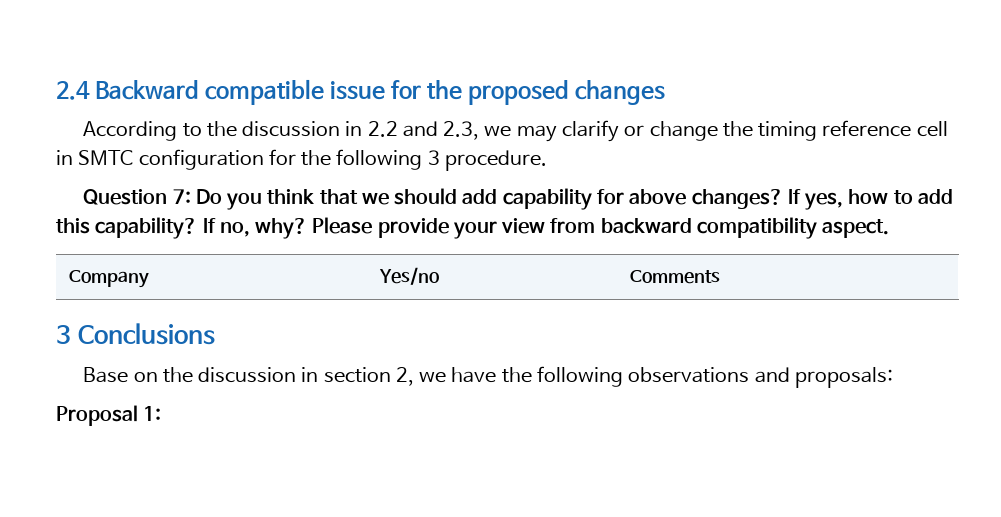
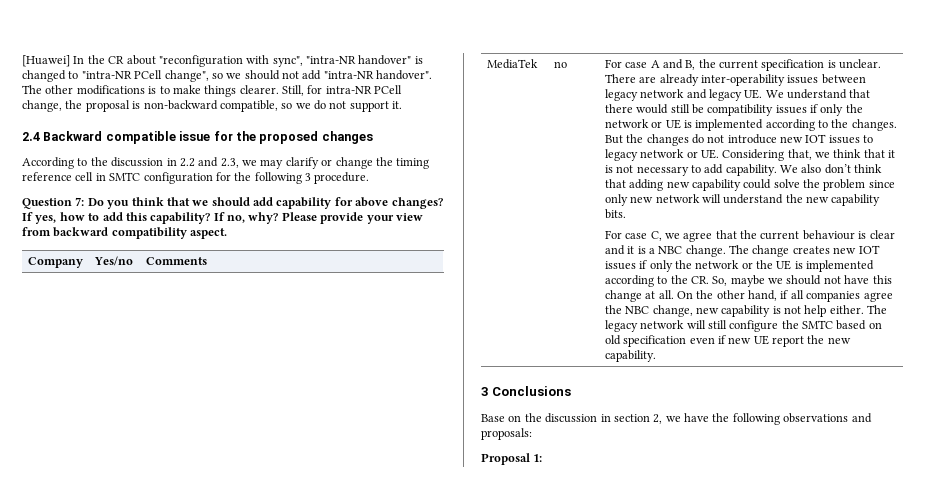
(56, 90) none -> [22,55,423,67] [22,70,433,82] [22,85,403,97] [22,100,403,112] [Huawei] In the CR about "reconfiguration with sync", "intra-NR handover" is changed to "intra-NR PCell change", so we should not add "intra-NR handover". The other modifications is to make things clearer. Still, for intra-NR PCell change, the proposal is non-backward compatible, so we do not support it. //
(721, 277) none -> [486,59,538,69] [553,61,567,68] [604,59,882,71] [604,74,866,86] [604,89,871,101] [604,104,863,116] [604,119,897,131] [604,134,874,146] [604,149,896,161] [604,164,883,176] [604,179,895,191] [604,194,881,206] [604,209,626,219] [604,230,895,242] [604,245,880,257] [604,260,875,272] [604,275,892,287] [604,290,893,302] [604,305,888,317] [604,320,882,332] [604,335,851,347] [604,350,656,362] // MediaTek | no | For case A and B, the current specification is unclear. There are already inter-operability issues between legacy network and legacy UE. We understand that there would still be compatibility issues if only the network or UE is implemented according to the changes. But the changes do not introduce new IOT issues to legacy network or UE. Considering that, we think that it is not necessary to add capability. We also don’t think that adding new capability could solve the problem since only new network will understand the new capability bits. // For case C, we agree that the current behaviour is clear and it is a NBC change. The change creates new IOT issues if only the network or the UE is implemented according to the CR. So, maybe we should not have this change at all. On the other hand, if all companies agree the NBC change, new capability is not help either. The legacy network will still configure the SMTC based on old specification even if new UE report the new capability.

